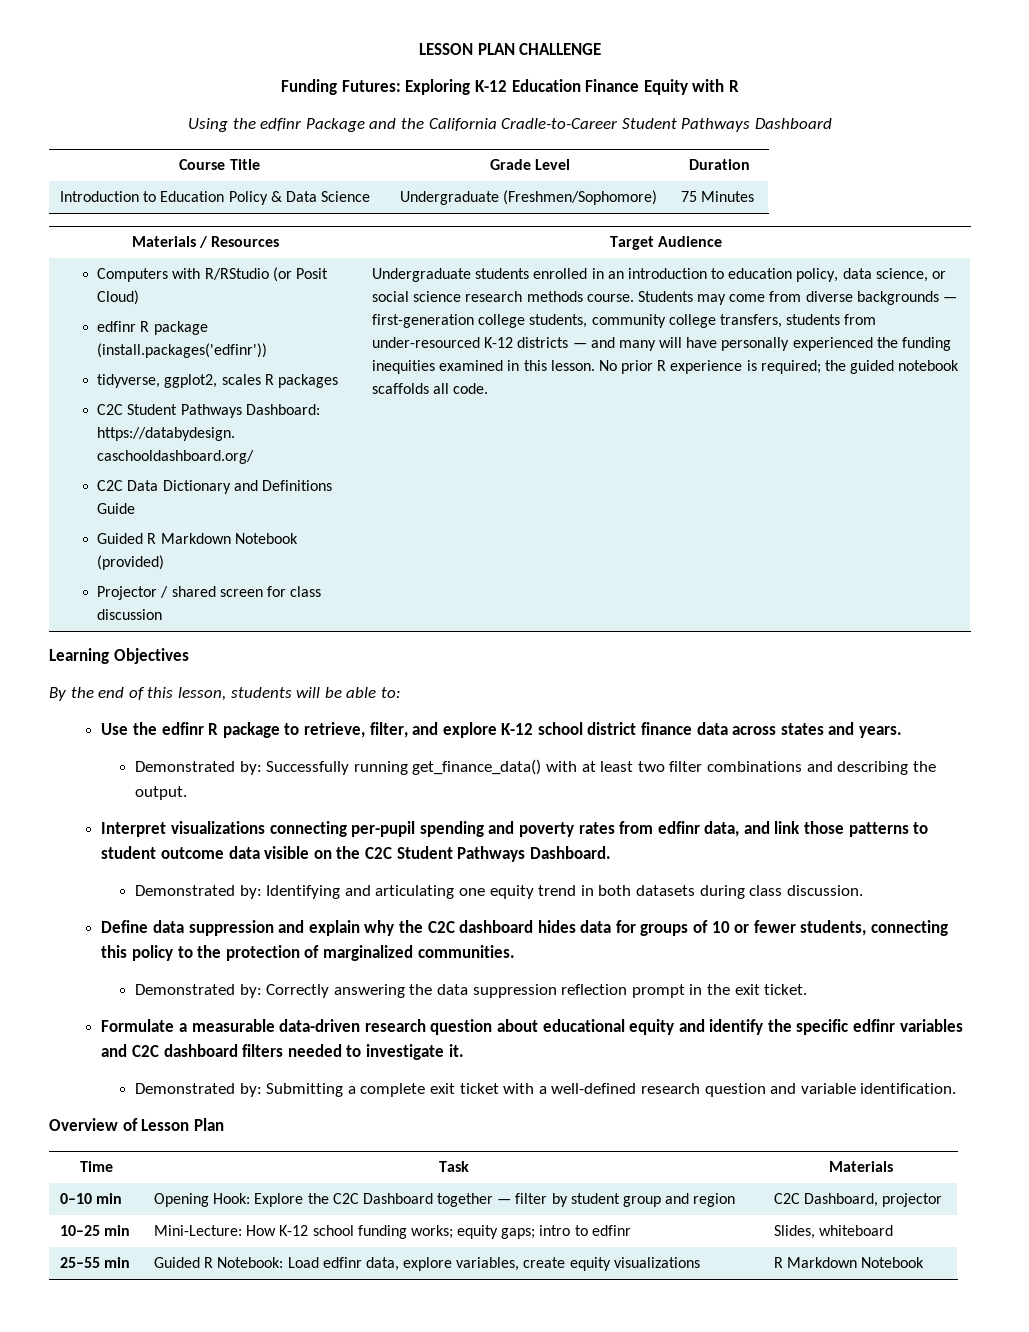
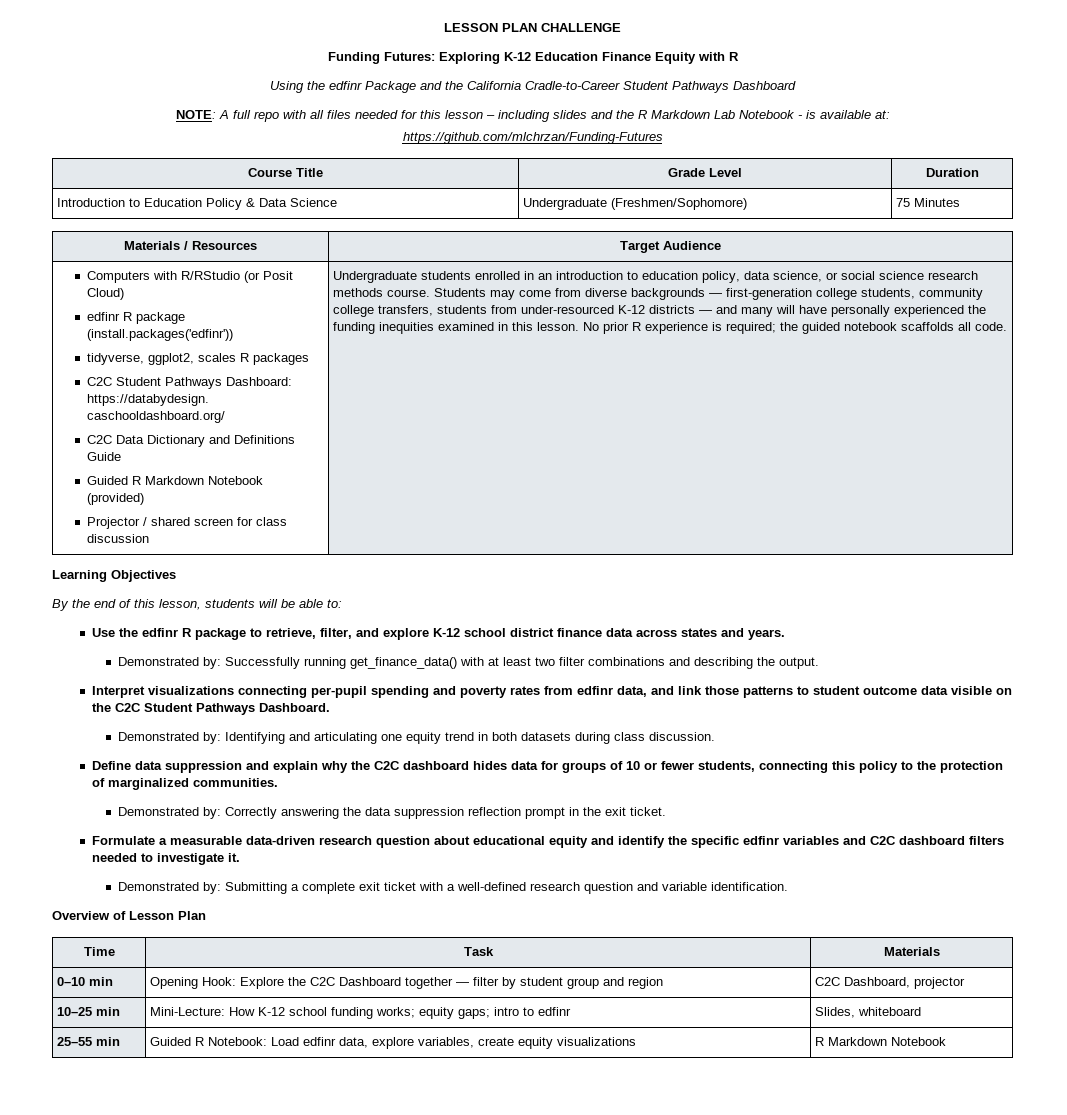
(832, 123) none -> [175,110,890,122] [402,132,663,144] // NOTE: A full repo with all files needed for this lesson – including slides and the R Markdown Lab Notebook - is available at: // https://github.com/mlchrzan/Funding-Futures

